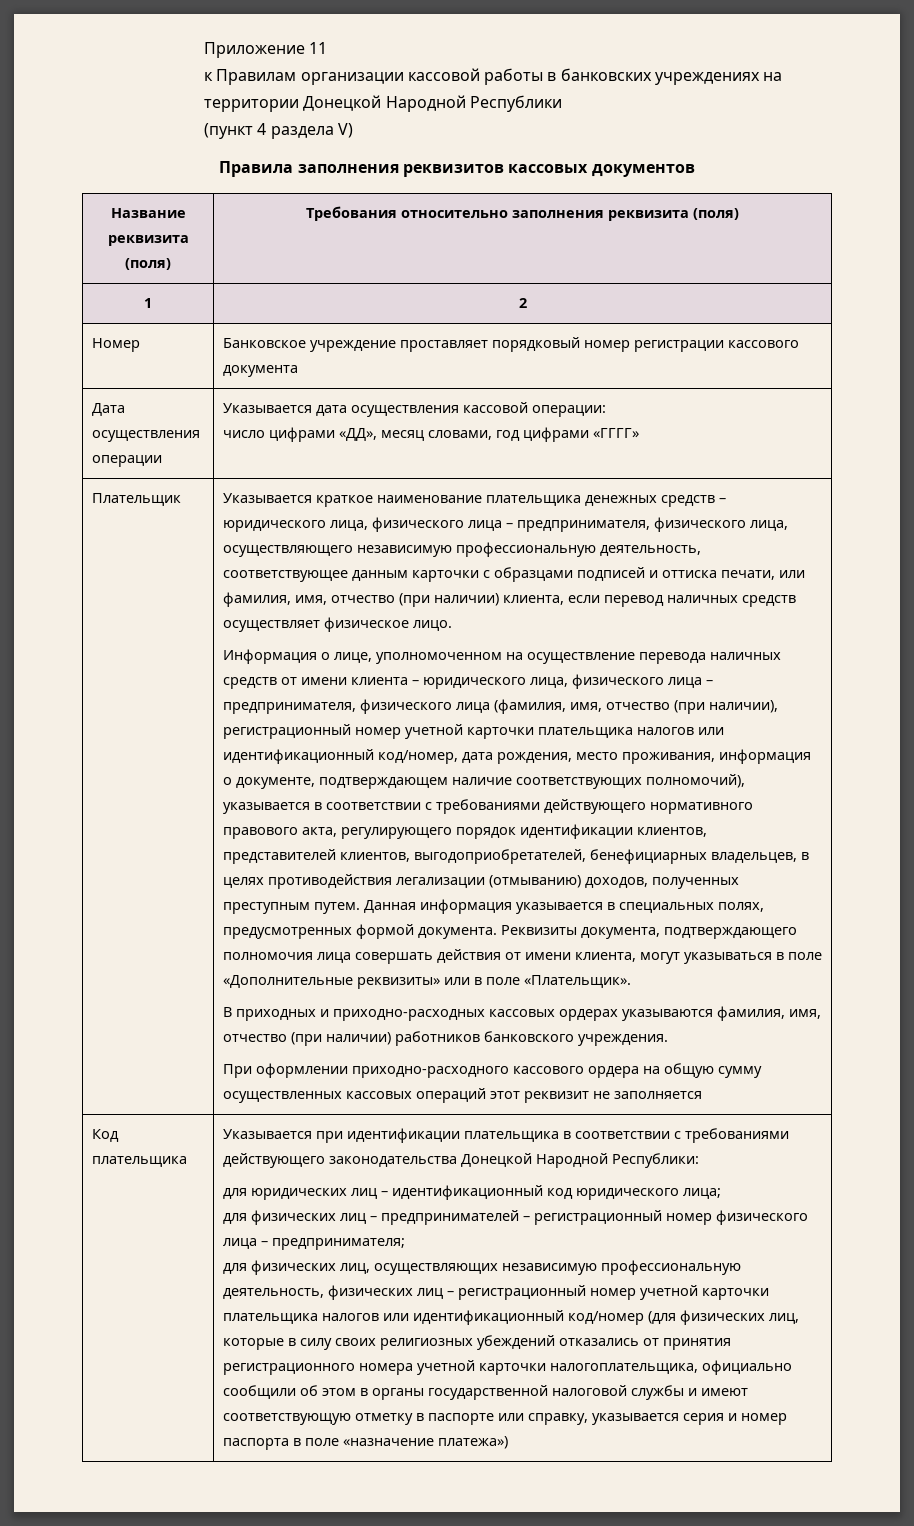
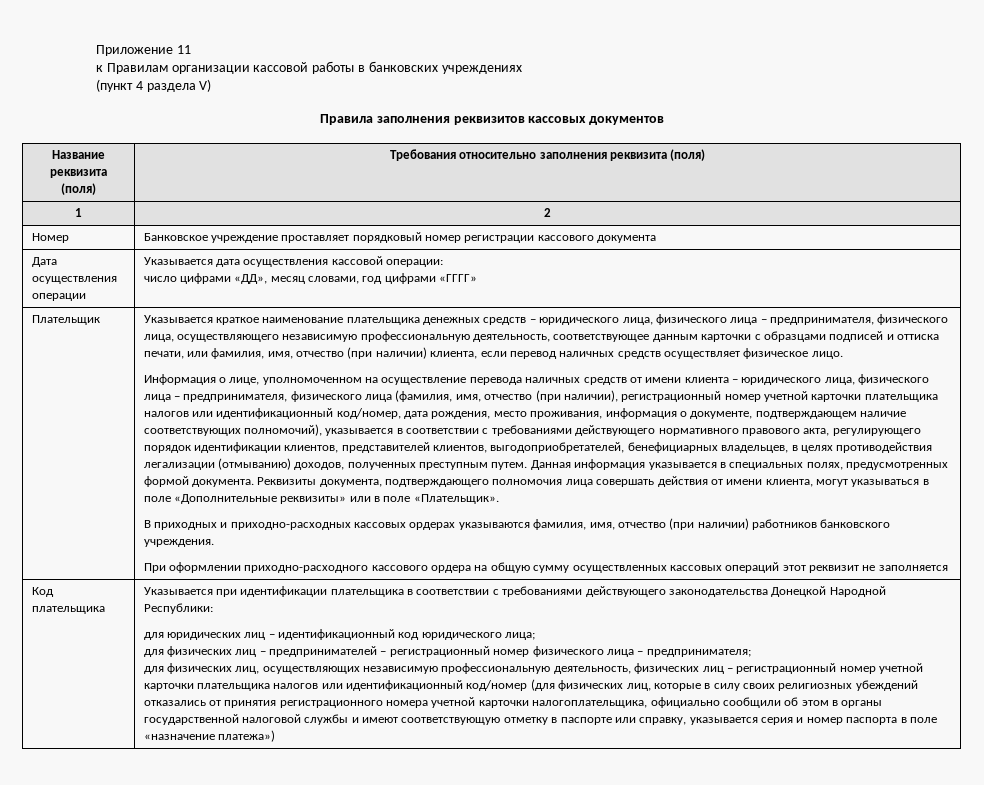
[763,72,783,81] [203,95,562,112] на территории Донецкой Народной Республики -> (522, 69) none

